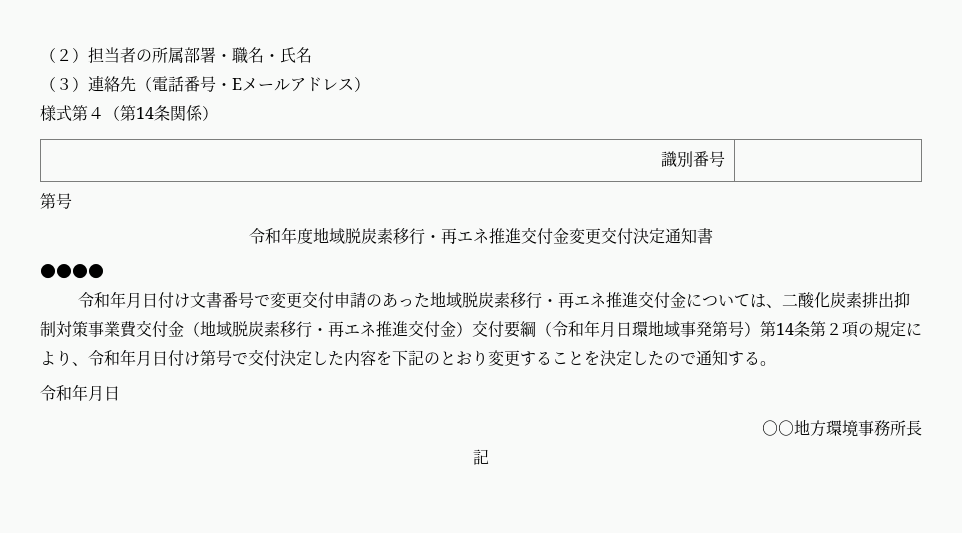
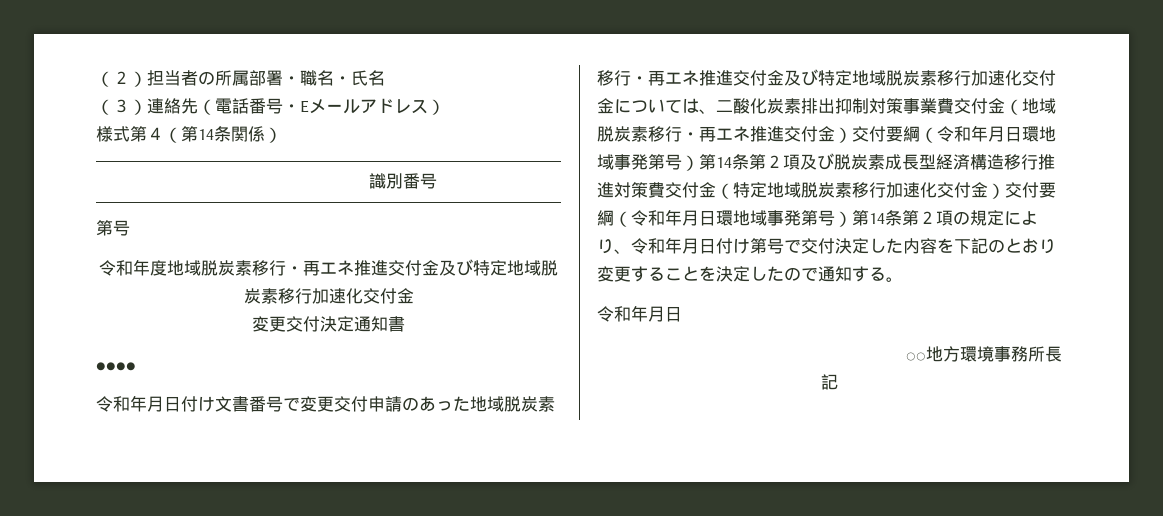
(569, 236) none -> [439,259,558,276] [243,288,414,304] 及び特定地域脱炭素移行加速化交付金 //
(687, 300) none -> [784,69,1056,86] [597,98,614,114] 及び特定地域脱炭素移行加速化交付金
(858, 329) none -> [800,153,1055,170] [597,182,1056,199] [597,209,953,227] 及び脱炭素成長型経済構造移行推進対策費交付金（特定地域脱炭素移行加速化交付金）交付要綱（令和年月日環地域事発第号）第14条第２項

